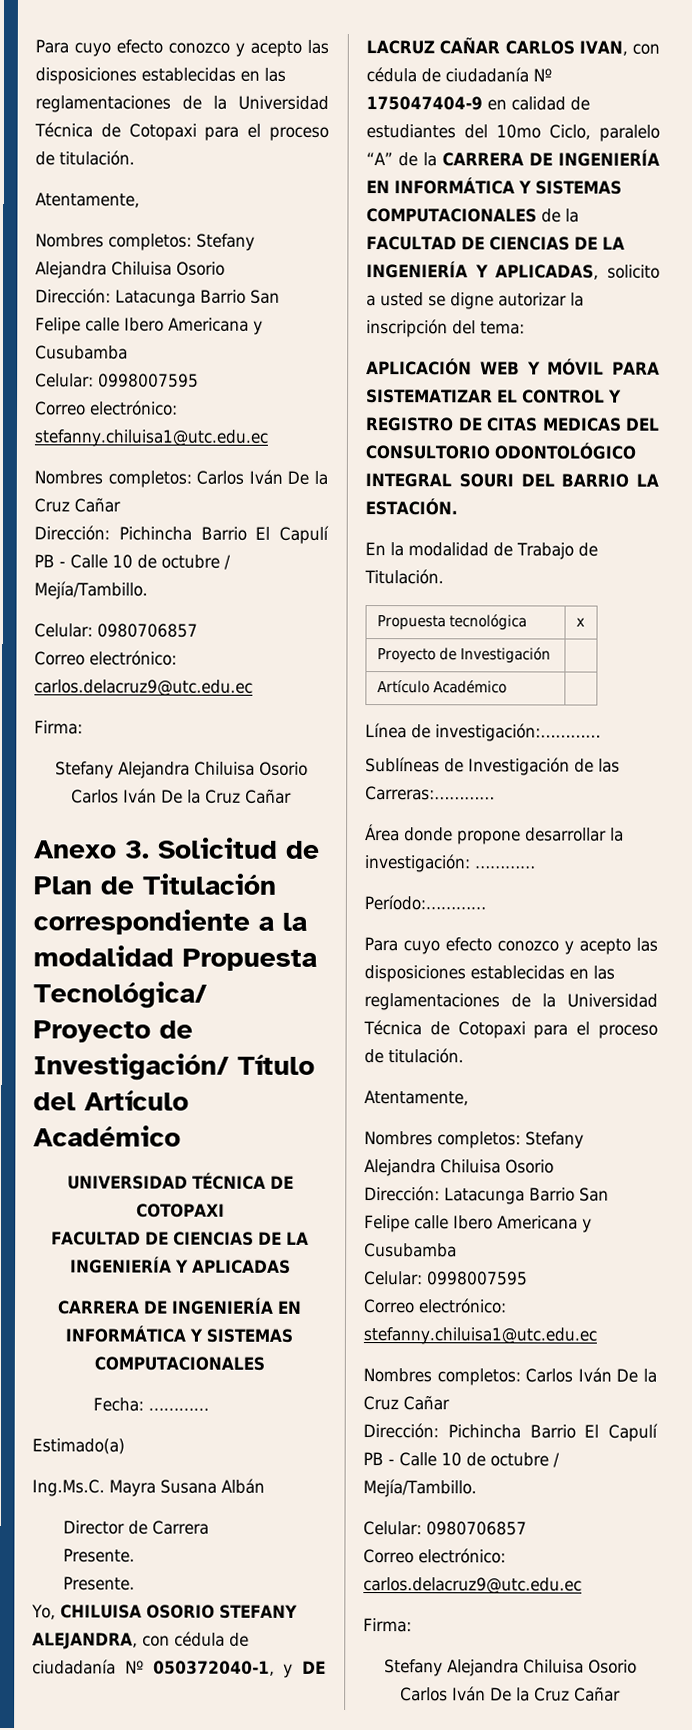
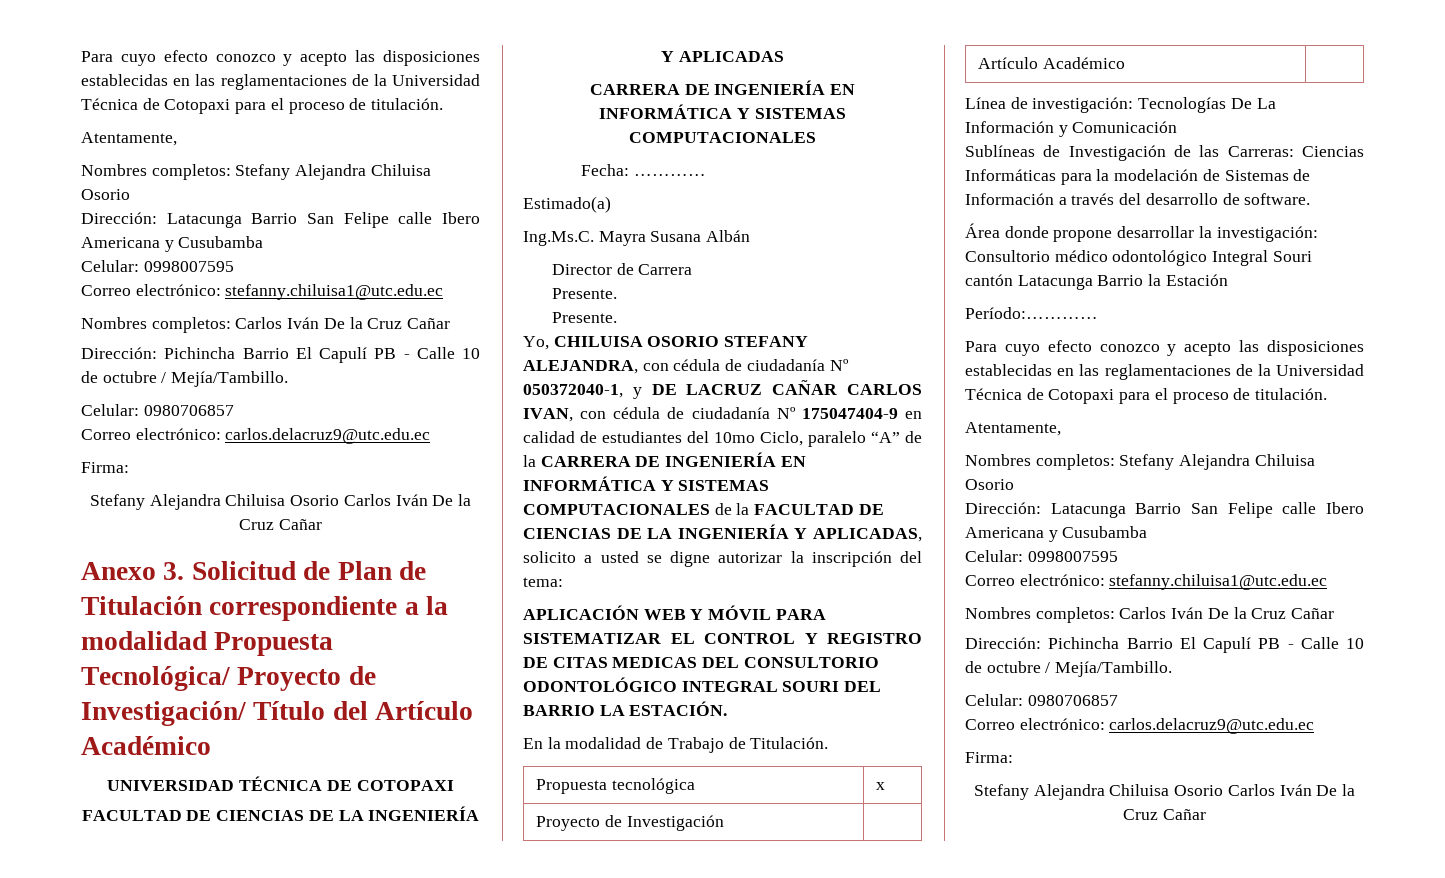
[435,723,601,742] investigación:………… -> [1032,97,1276,113] [965,121,1178,137] investigación: Tecnologías De La Información y Comunicación
[365,786,495,801] Carreras:………… -> [1227,146,1364,157] [965,169,1311,185] [965,193,1311,205] Carreras: Ciencias Informáticas para la modelación de Sistemas de Información a través del desarrollo de software.
[474,865,535,869] ………… -> [965,250,1312,266] [965,274,1228,290] Consultorio médico odontológico Integral Souri cantón Latacunga Barrio la Estación

